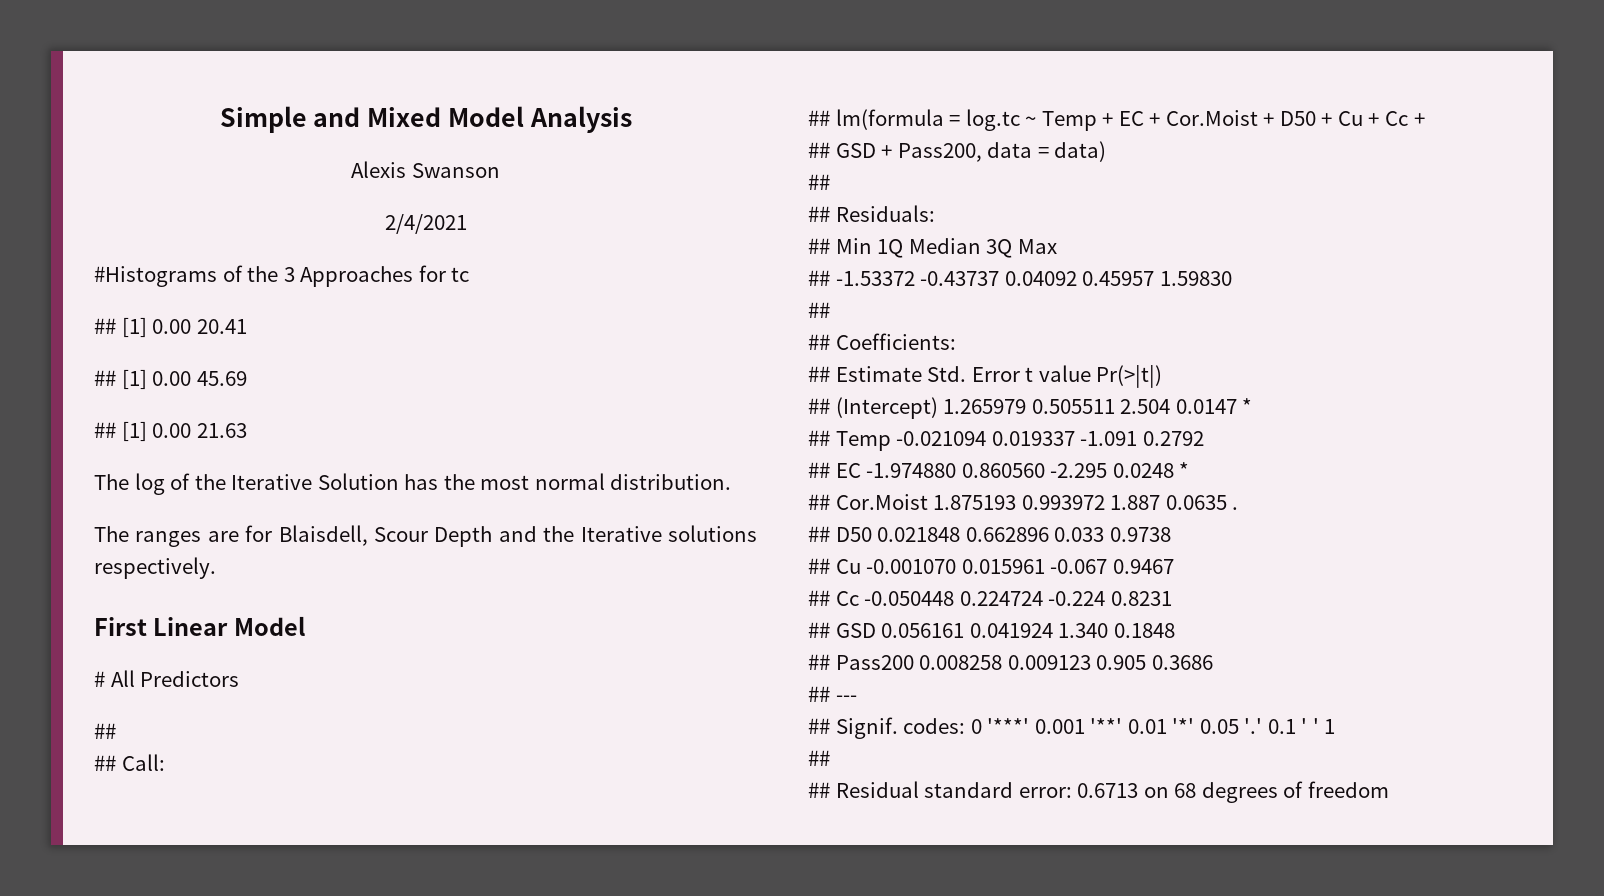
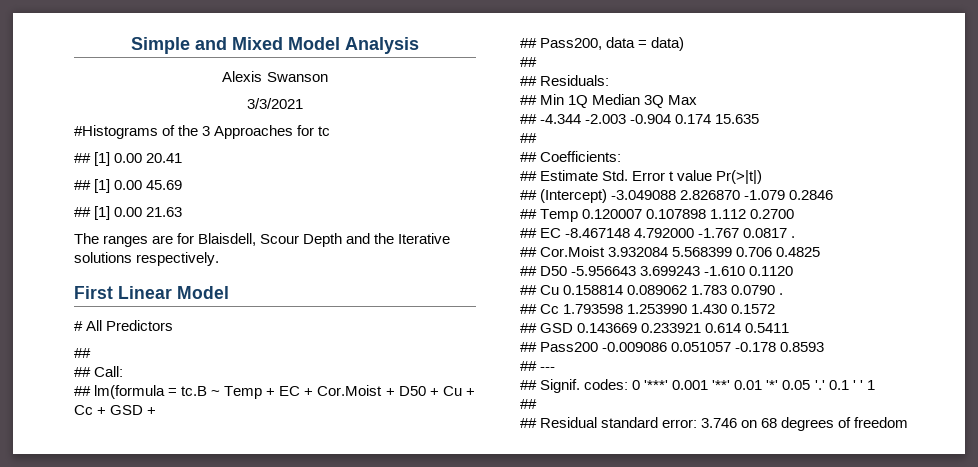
[384,214,467,234] 2/4/2021 -> [247,98,303,109] 3/3/2021
[94,473,732,495] // The log of the Iterative Solution has the most normal distribution. -> (183, 212) none
[965,109,1020,131] log.tc -> [181,386,208,396] tc.B
[808,142,893,158] // ## GSD + -> [110,405,157,415] [520,38,537,48] GSD + // ##
[835,271,1232,286] -1.53372 -0.43737 0.04092 0.45957 1.59830 -> [540,114,760,124] -4.344 -2.003 -0.904 0.174 15.635
[943,398,1253,414] [808,430,1204,451] [808,462,1190,478] [808,494,1239,510] [808,526,1171,542] [808,558,1174,574] [808,590,1172,606] [808,622,1175,638] [808,654,1213,670] 1.265979 0.505511 2.504 0.0147 * // ## Temp -0.021094 0.019337 -1.091 0.2792 // ## EC -1.974880 0.860560 -2.295 0.0248 * // ## Cor.Moist 1.875193 0.993972 1.887 0.0635 . // ## D50 0.021848 0.662896 0.033 0.9738 // ## Cu -0.001070 0.015961 -0.067 0.9467 // ## Cc -0.050448 0.224724 -0.224 0.8231 // ## GSD 0.056161 0.041924 1.340 0.1848 // ## Pass200 0.008258 0.009123 0.905 0.3686 -> [611,190,834,200] [520,209,795,222] [520,228,796,238] [520,246,821,257] [520,266,794,276] [520,285,784,295] [520,304,776,314] [520,323,790,333] [520,342,825,352] -3.049088 2.826870 -1.079 0.2846 // ## Temp 0.120007 0.107898 1.112 0.2700 // ## EC -8.467148 4.792000 -1.767 0.0817 . // ## Cor.Moist 3.932084 5.568399 0.706 0.4825 // ## D50 -5.956643 3.699243 -1.610 0.1120 // ## Cu 0.158814 0.089062 1.783 0.0790 . // ## Cc 1.793598 1.253990 1.430 0.1572 // ## GSD 0.143669 0.233921 0.614 0.5411 // ## Pass200 -0.009086 0.051057 -0.178 0.8593
[1077,783,1139,798] 0.6713 -> [701,418,738,428] 3.746

